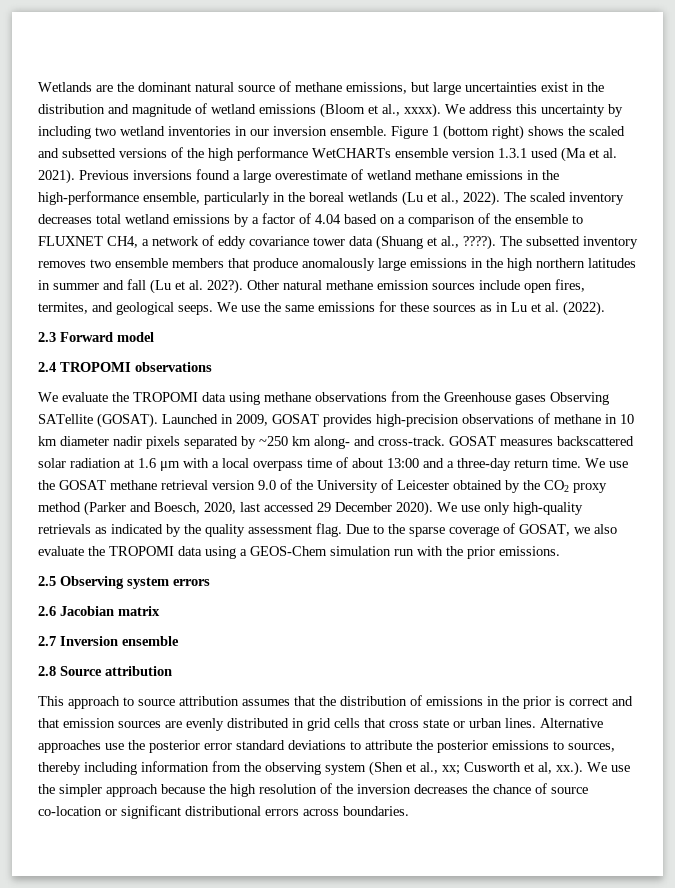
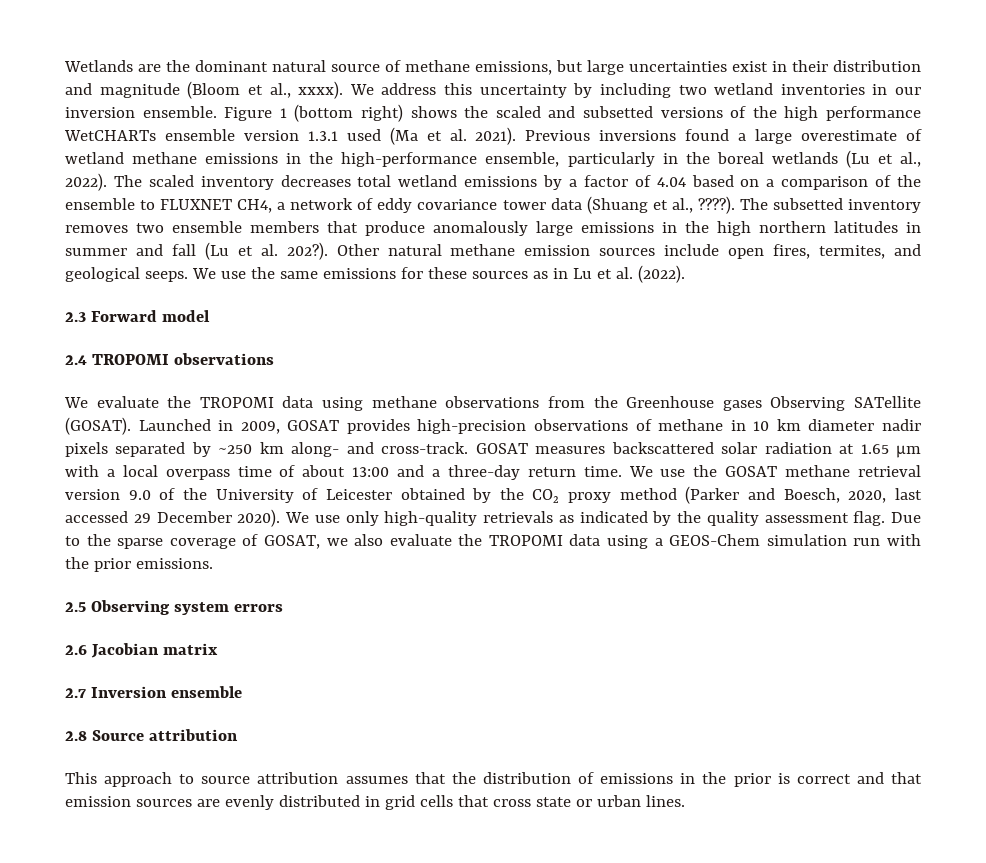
[587,82,604,92] the -> [792,60,828,72] their
[195,103,316,114] of wetland emissions -> (180, 90) none
[138,458,156,468] 1.6 -> [860,444,889,454] 1.65
[540,718,603,728] [38,740,615,753] [38,761,630,776] [38,783,588,797] [38,805,409,819] Alternative approaches use the posterior error standard deviations to attribute the posterior emissions to sources, thereby including information from the observing system (Shen et al., xx; Cusworth et al, xx.). We use the simpler approach because the high resolution of the inversion decreases the chance of source co-location or significant distributional errors across boundaries. -> (685, 801) none

